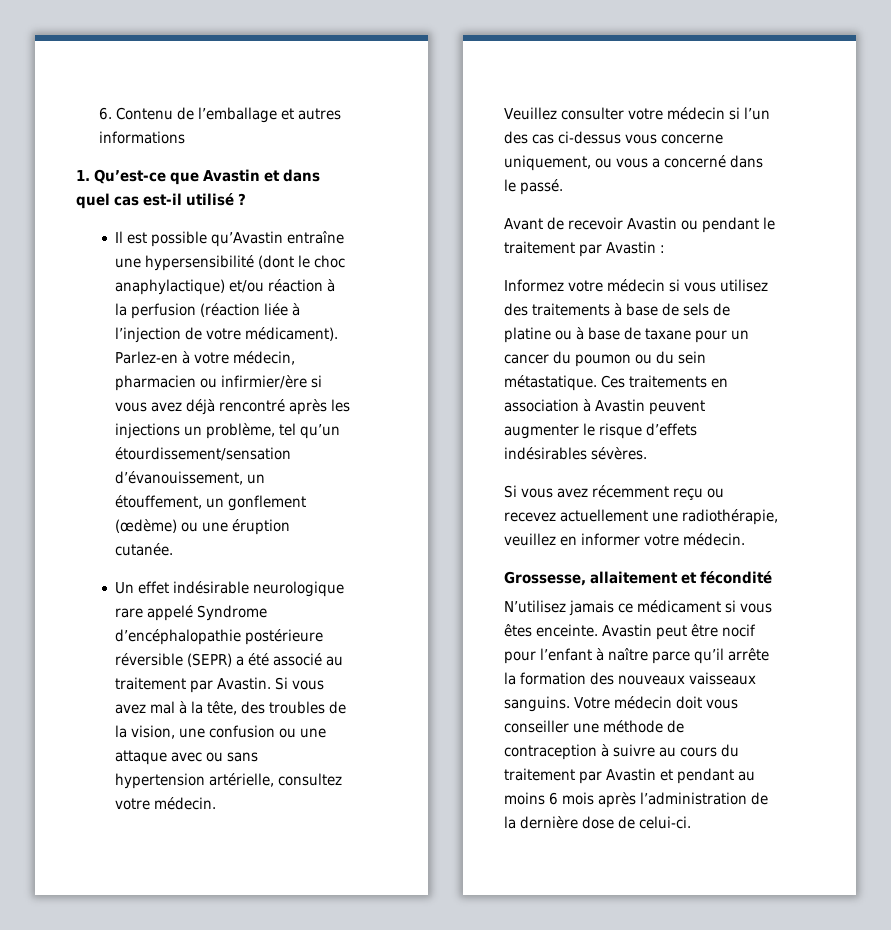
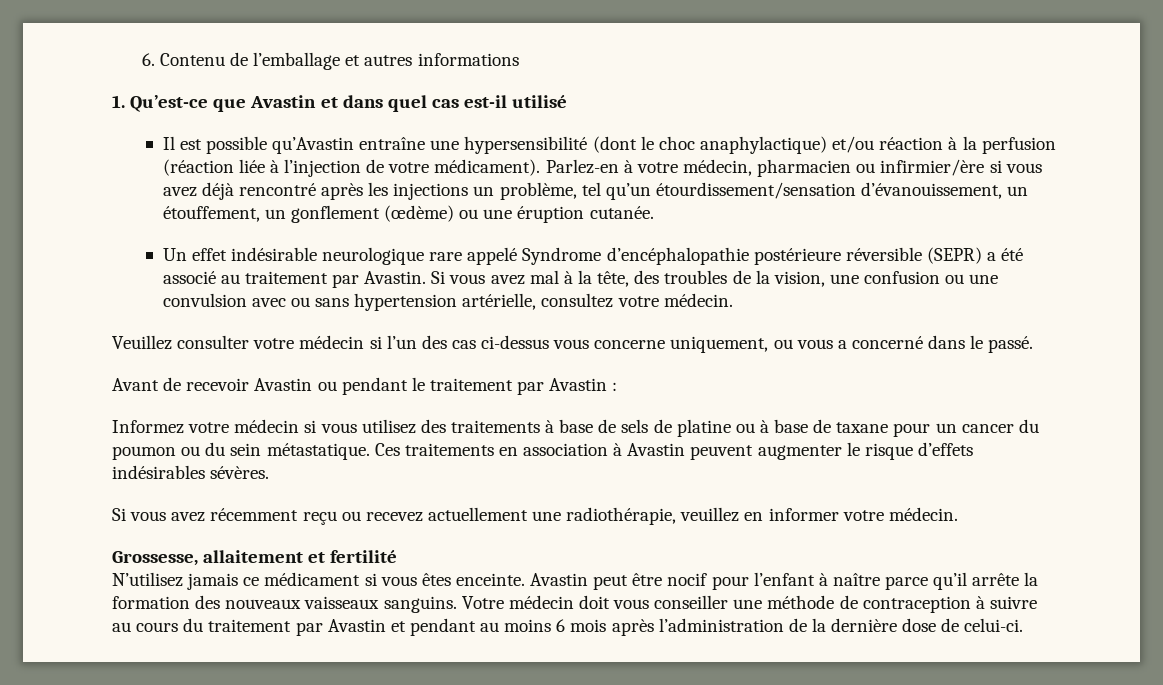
[238,193,247,205] ? -> (568, 101) none
[115,750,168,765] attaque -> [162,293,247,307] convulsion
[700,571,773,584] fécondité -> [330,550,398,563] fertilité

